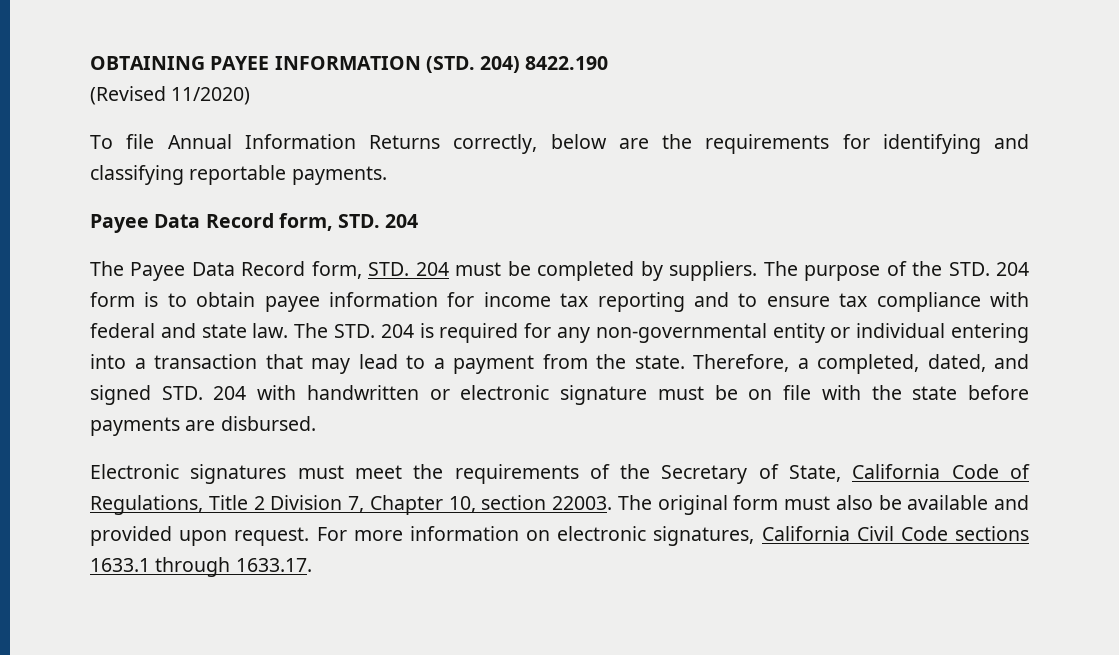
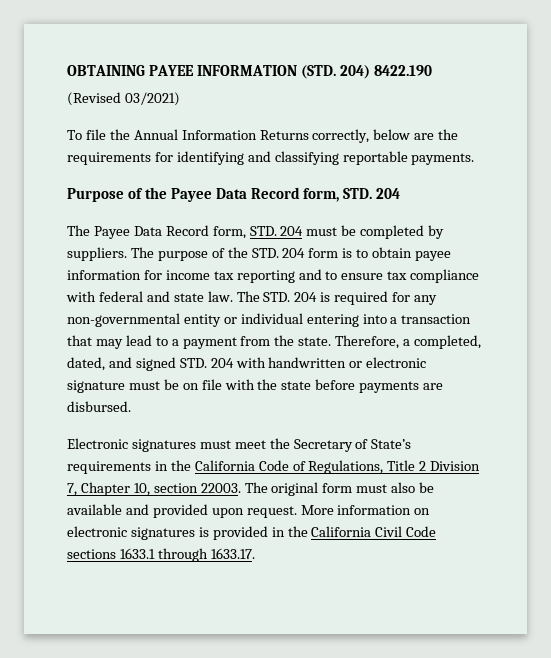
[171,87,251,105] 11/2020) -> [124,92,180,106] 03/2021)
(155, 141) none -> [109,129,130,140] the
(387, 175) none -> [67,187,167,202] Purpose of the
[454,464,842,484] requirements of the Secretary of State, -> [293,439,412,452] [67,460,191,474] Secretary of State’s requirements in the
[316,527,403,541] For more -> [300,505,334,515] More
[653,526,755,546] signatures, -> [130,526,308,540] signatures is provided in the

